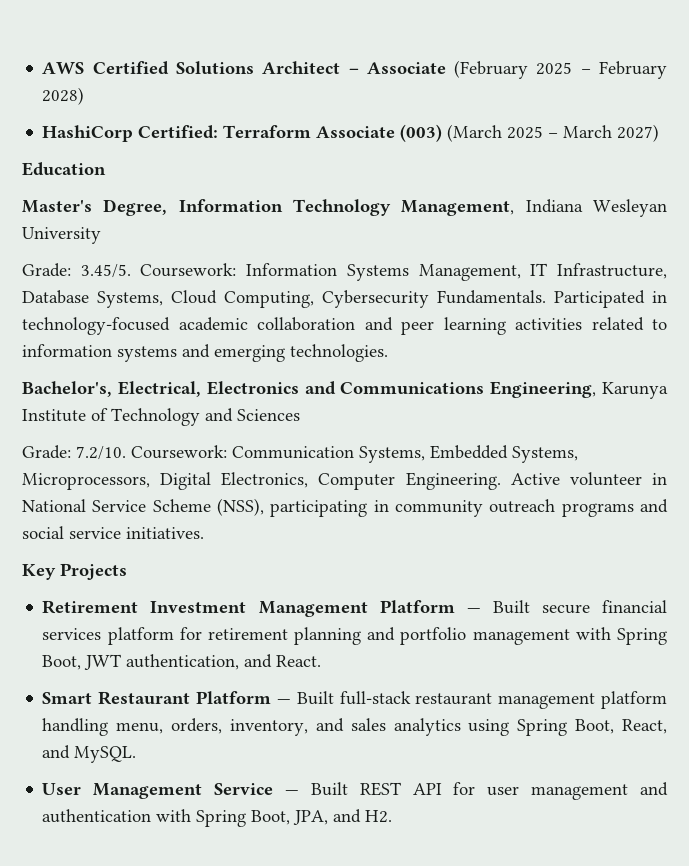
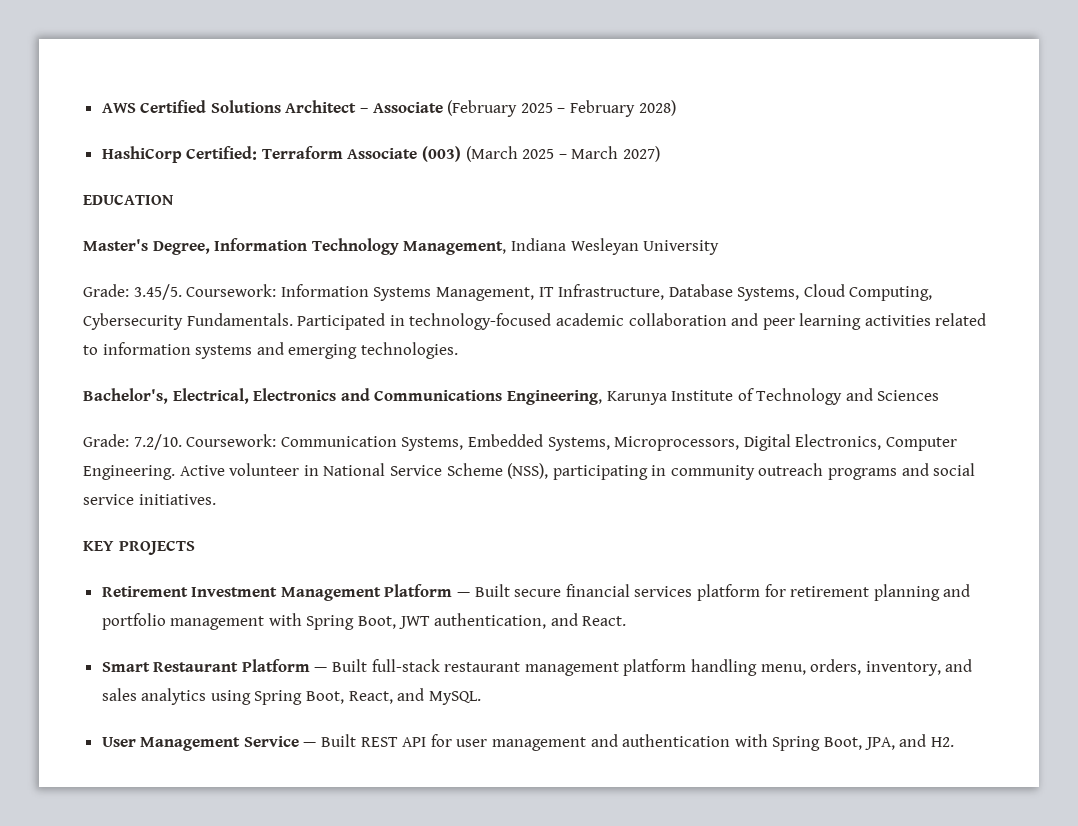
[22,162,106,176] Education -> [83,194,174,205] EDUCATION
[22,563,127,580] Key Projects -> [83,540,195,555] KEY PROJECTS

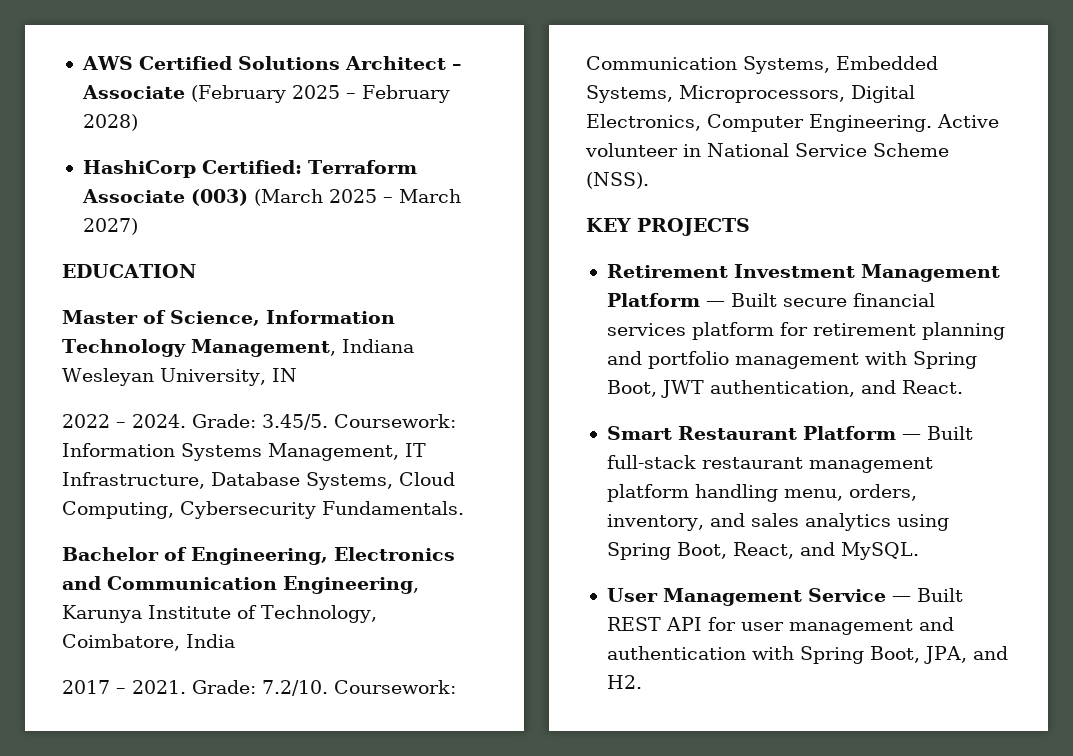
[83,239,210,255] Master's Degree, -> [62,310,260,326] Master of Science,
[643,240,720,255] University // -> [159,368,297,386] [62,414,186,428] University, IN // 2022 – 2024.
[297,313,987,330] [83,342,458,359] [83,388,249,404] Participated in technology-focused academic collaboration and peer learning activities related to information systems and emerging technologies. // Bachelor's, Electrical, -> [62,547,328,565] // Bachelor of Engineering,
[374,390,503,401] Communications -> [107,576,277,590] Communication
[756,388,940,405] Technology and Sciences // -> [261,605,377,623] [62,634,235,651] [62,680,186,694] Technology, Coimbatore, India // 2017 – 2021.
[507,463,976,480] [83,494,216,505] (NSS), participating in community outreach programs and social service initiatives. -> [586,172,649,189] (NSS).

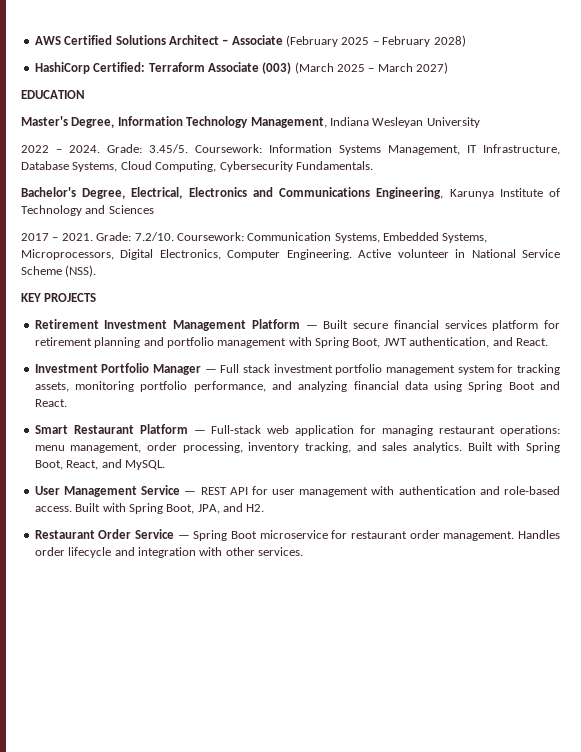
[62,310,260,326] Master of Science, -> [21,116,115,128] Master's Degree,
[159,368,297,386] University, IN -> [426,117,480,128] University
[62,547,328,565] Bachelor of Engineering, -> [21,187,183,199] Bachelor's Degree, Electrical,
[107,576,277,590] Communication -> [279,187,371,197] Communications
[261,605,377,623] [62,634,235,651] Technology, Coimbatore, India -> [21,205,154,216] Technology and Sciences
[606,426,973,440] [606,455,933,473] [606,484,917,502] [606,513,949,531] Smart Restaurant Platform — Built full-stack restaurant management platform handling menu, orders, inventory, and sales analytics using -> [34,363,561,375] [34,381,560,392] [34,399,67,407] [34,424,560,436] [34,442,521,453] Investment Portfolio Manager — Full stack investment portfolio management system for tracking assets, monitoring portfolio performance, and analyzing financial data using Spring Boot and React. // Smart Restaurant Platform — Full-stack web application for managing restaurant operations: menu management, order processing, inventory tracking, and sales analytics. Built with
[916,588,963,602] Built -> (197, 493) none
[918,617,954,631] [606,646,746,660] and authentication -> [371,486,560,495] [34,503,101,512] with authentication and role-based access. Built
(642, 682) none -> [34,529,561,541] [34,547,303,558] // Restaurant Order Service — Spring Boot microservice for restaurant order management. Handles order lifecycle and integration with other services.

